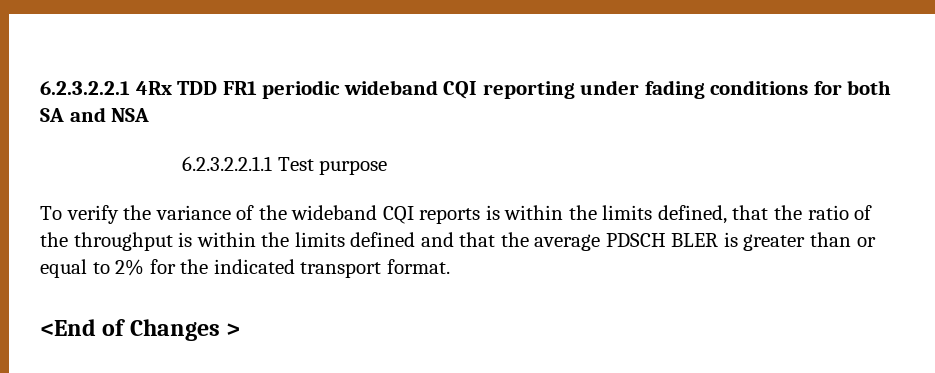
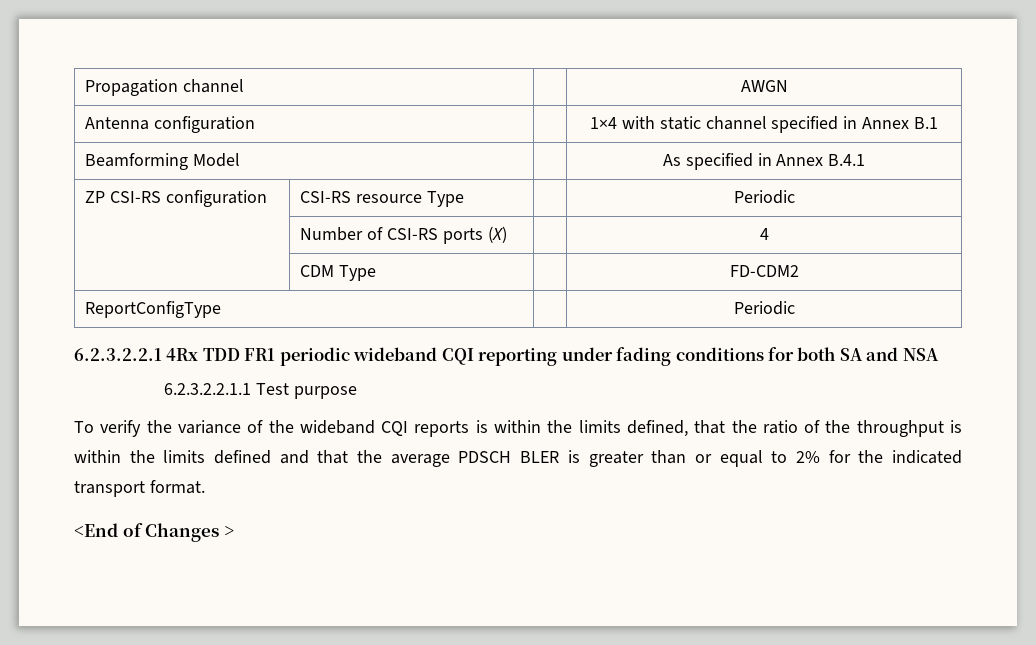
(40, 88) none -> [85,79,245,96] [740,80,788,92] [85,116,256,133] [589,116,939,133] [85,153,241,170] [662,153,866,170] [85,190,268,207] [300,191,465,207] [733,190,795,204] [300,226,507,244] [759,228,769,240] [300,265,377,281] [729,265,799,277] [85,301,222,318] [733,301,795,315] Propagation channel | | AWGN // Antenna configuration | | 1×4 with static channel specified in Annex B.1 // Beamforming Model | | As specified in Annex B.4.1 // ZP CSI-RS configuration | CSI-RS resource Type | | Periodic // | Number of CSI-RS ports (X) | | 4 // | CDM Type | | FD-CDM2 // ReportConfigType | | Periodic //

